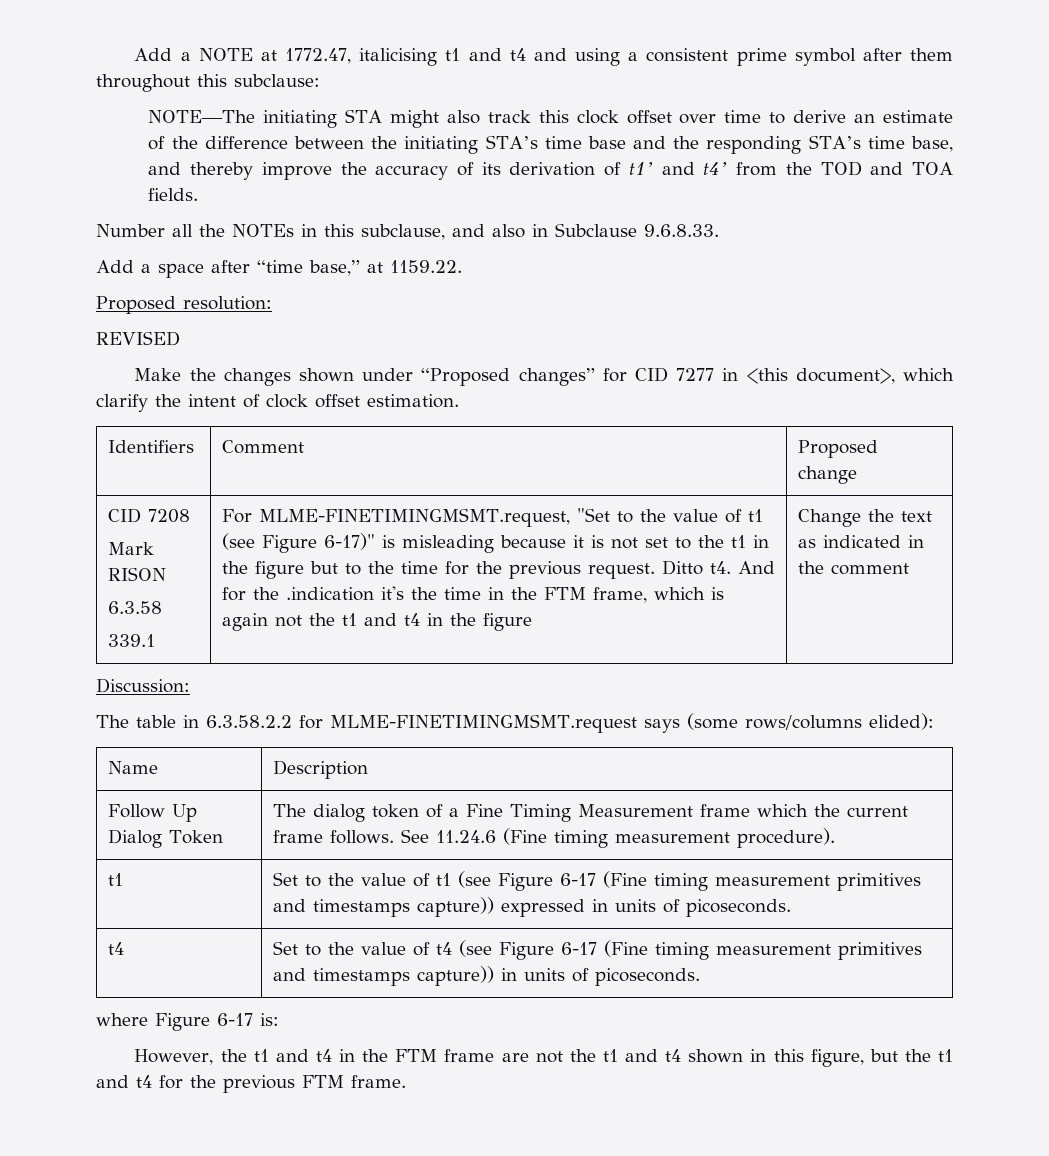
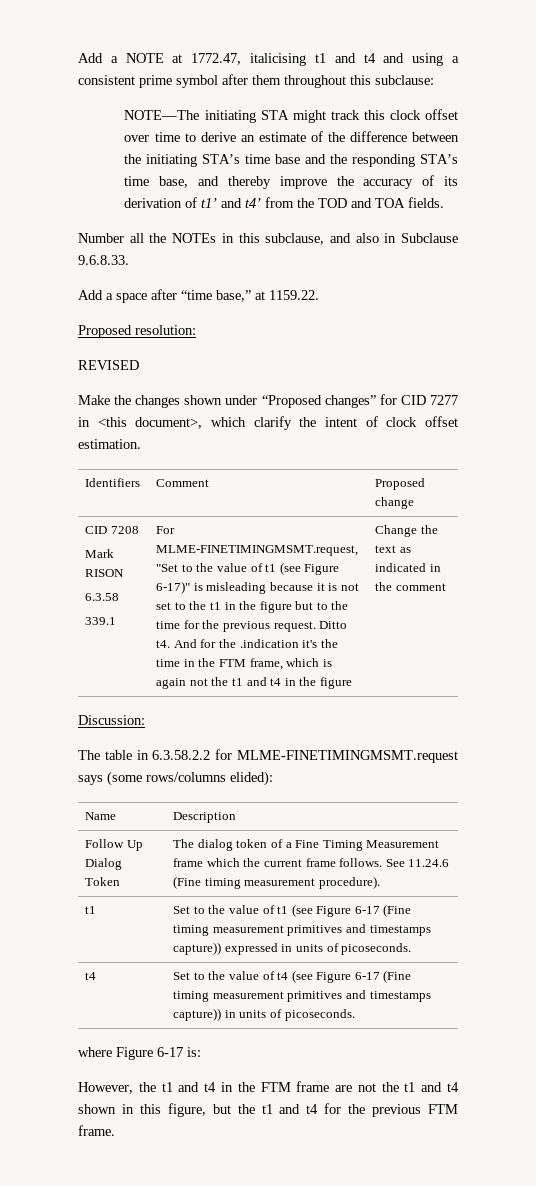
[446,110,480,124] also -> (326, 116) none

